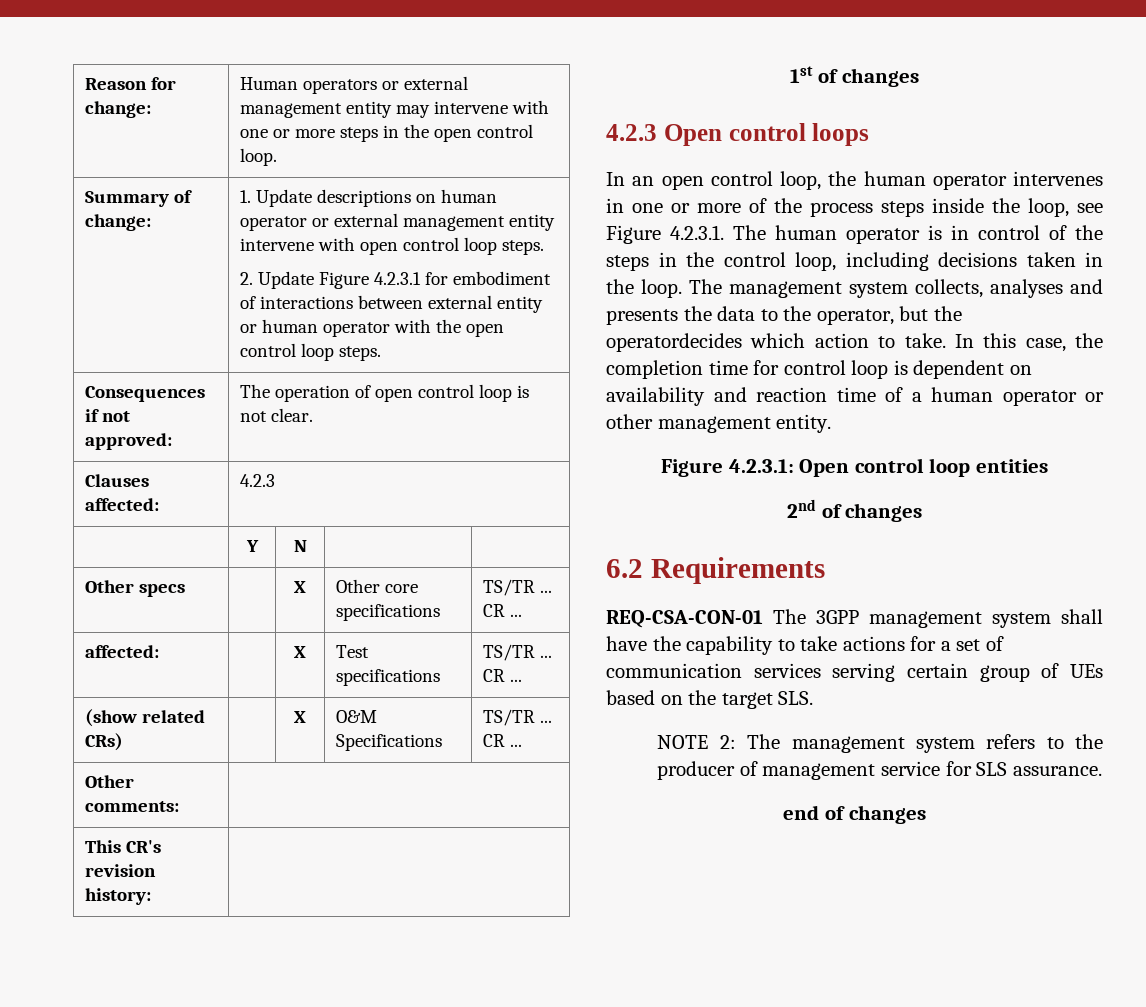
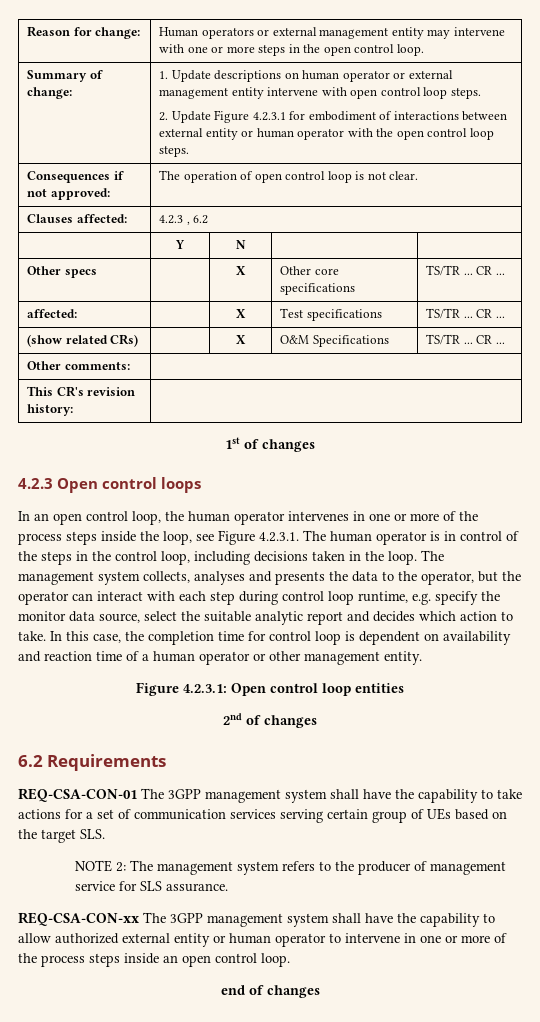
(276, 480) none -> [186,215,209,225] , 6.2
[606,333,742,352] operatordecides -> [18,591,500,605] [18,611,415,625] operator can interact with each step during control loop runtime, e.g. specify the monitor data source, select the suitable analytic report and decides
(1102, 771) none -> [18,912,495,927] [18,933,507,947] [18,953,290,967] // REQ-CSA-CON-xx The 3GPP management system shall have the capability to allow authorized external entity or human operator to intervene in one or more of the process steps inside an open control loop.

